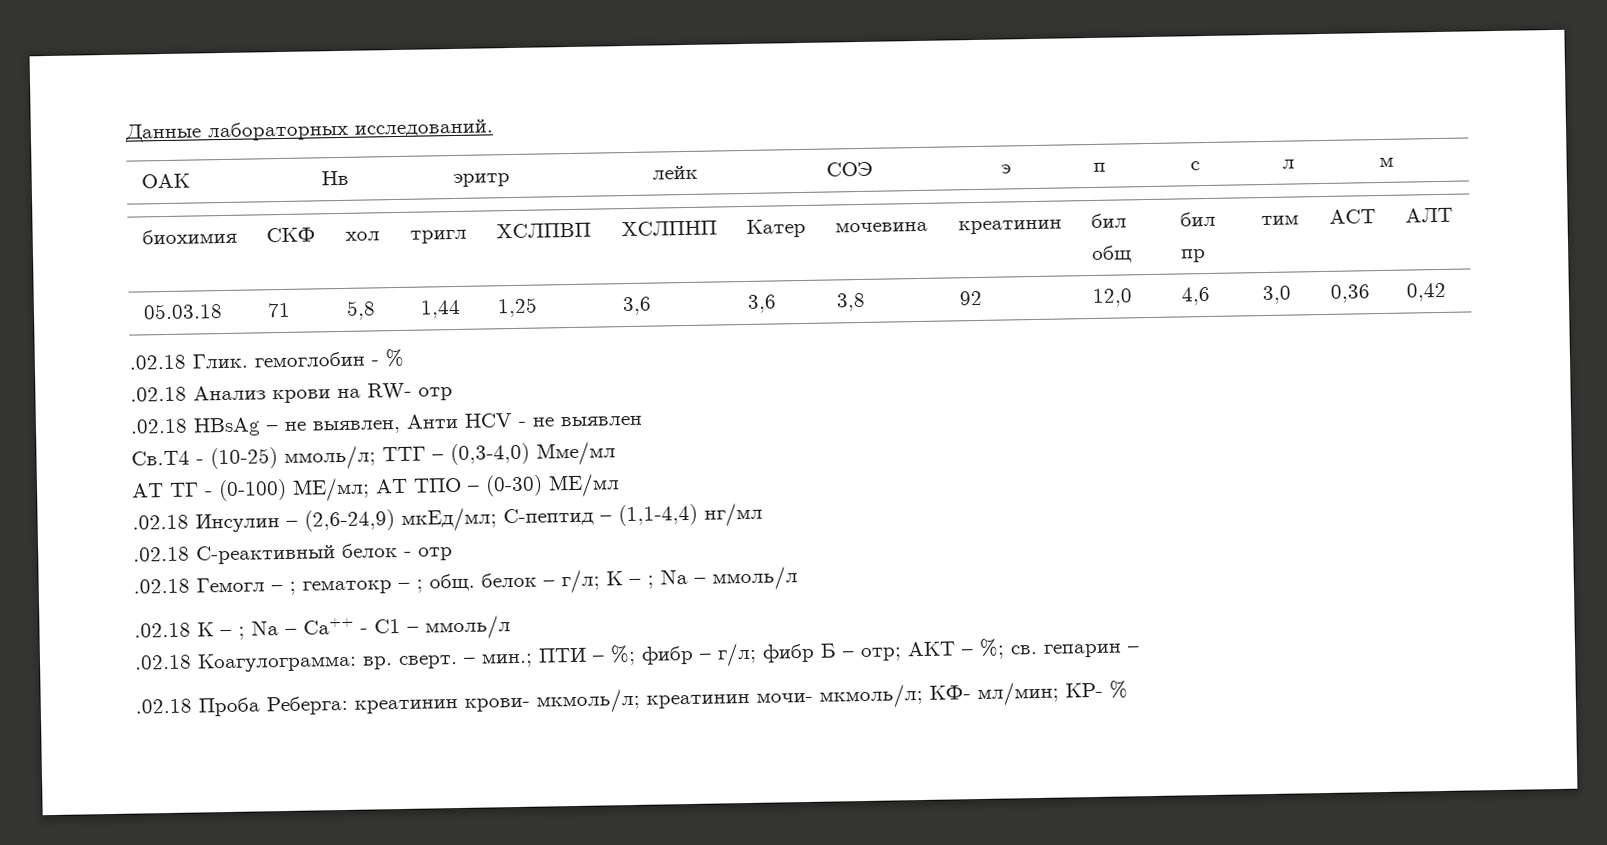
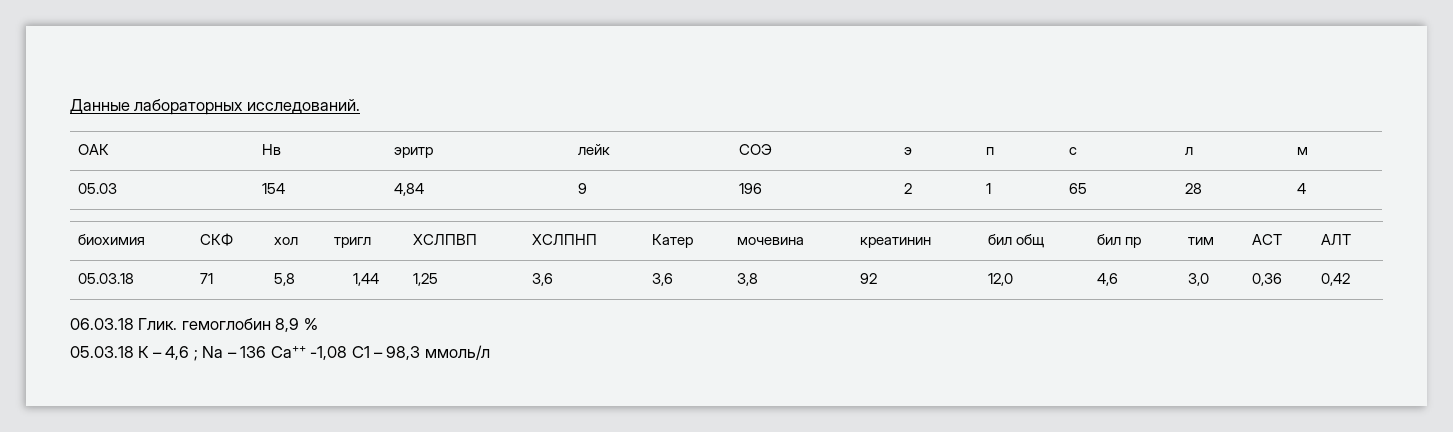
(1394, 162) none -> [78,183,118,194] [262,183,286,194] [394,183,425,196] [578,183,588,194] [739,183,763,194] [904,183,913,194] [986,183,992,194] [1069,183,1088,194] [1185,183,1203,194] [1297,183,1307,194] // 05.03 | 154 | 4,84 | 9 | 196 | 2 | 1 | 65 | 28 | 4
[129,354,186,370] .02.18 -> [70,318,134,330] 06.03.18
[371,360,379,366] - -> [275,318,300,332] 8,9
[130,382,453,404] [130,413,643,437] [131,441,616,470] [131,473,620,502] [132,502,763,533] [133,543,453,565] [133,566,798,595] [134,617,368,640] .02.18 Анализ крови на RW- отр // .02.18 НВsАg – не выявлен, Анти НСV - не выявлен // Св.Т4 - (10-25) ммоль/л; ТТГ – (0,3-4,0) Мме/мл // АТ ТГ - (0-100) МЕ/мл; АТ ТПО – (0-30) МЕ/мл // .02.18 Инсулин – (2,6-24,9) мкЕд/мл; С-пептид – (1,1-4,4) нг/мл // .02.18 С-реактивный белок - отр // .02.18 Гемогл – ; гематокр – ; общ. белок – г/л; К – ; Nа – ммоль/л // .02.18 К – ; Nа – Са++ - -> [70,346,348,361] 05.03.18 К – 4,6 ; Nа – 136 Са++ -1,08
[425,615,511,640] [134,638,1140,673] [135,680,1128,717] ммоль/л // .02.18 Коагулограмма: вр. сверт. – мин.; ПТИ – %; фибр – г/л; фибр Б – отр; АКТ – %; св. гепарин – // .02.18 Проба Реберга: креатинин крови- мкмоль/л; креатинин мочи- мкмоль/л; КФ- мл/мин; КР- % -> [386,345,490,360] 98,3 ммоль/л

